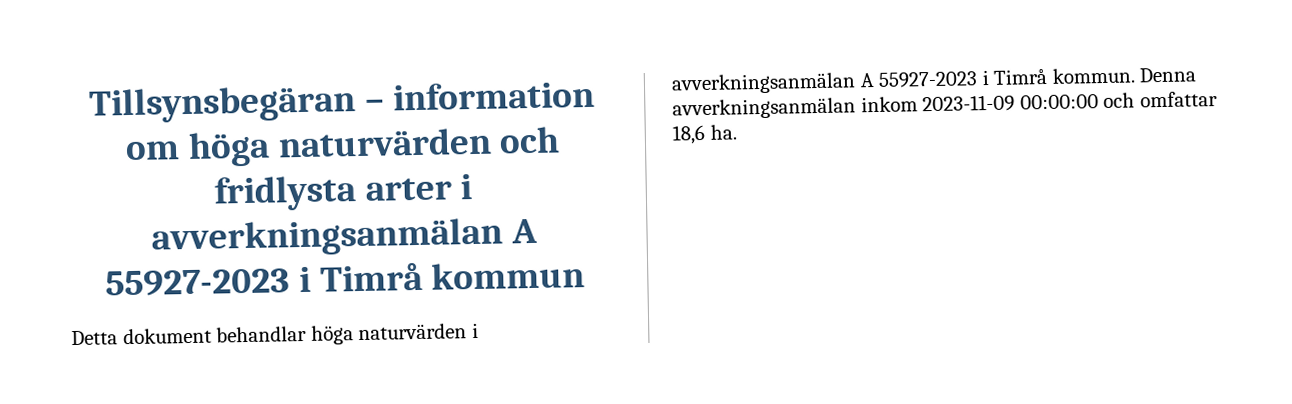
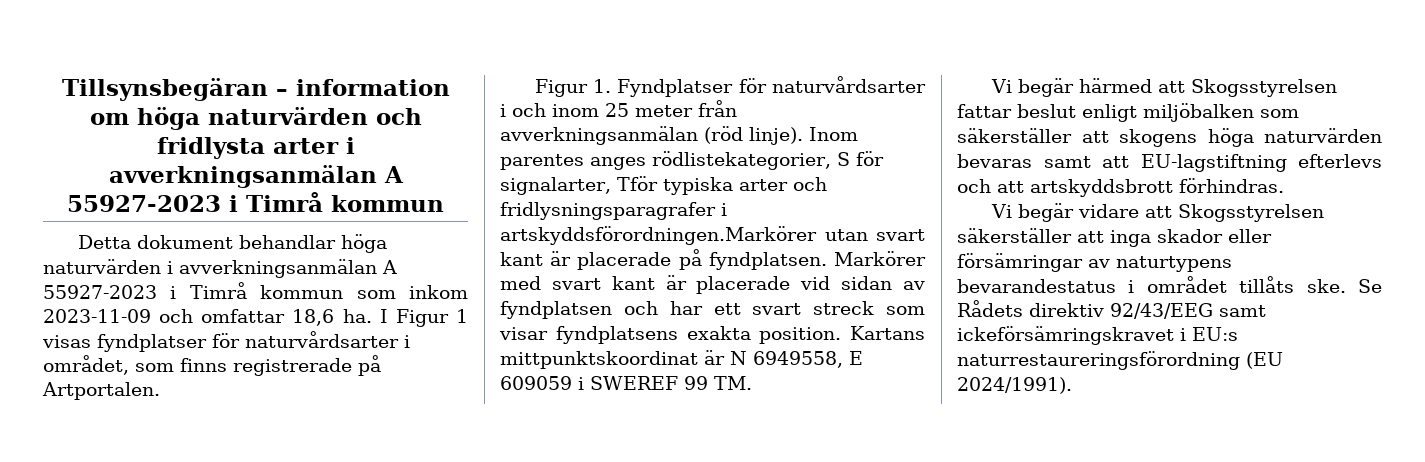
[1051,67,1197,84] [672,97,856,120] kommun. Denna avverkningsanmälan -> [260,285,396,299] kommun som
[1019,94,1099,110] 00:00:00 -> (151, 316) none
(737, 132) none -> [379,309,469,327] [42,331,410,352] [43,355,381,376] [42,382,160,400] [534,76,926,97] [500,100,737,117] [500,126,858,145] [500,151,884,170] [500,176,827,195] [500,202,727,220] [500,226,925,245] [500,249,926,270] [500,275,925,294] [500,301,925,319] [499,326,925,344] [500,350,863,369] [500,376,752,390] [990,78,1337,97] [957,103,1299,122] [957,128,1382,147] [957,154,1382,172] [957,178,1284,197] [990,203,1324,222] [957,228,1272,247] [957,253,1232,272] [957,276,1382,293] [957,300,1266,319] [957,326,1238,345] [957,351,1283,370] [957,377,1072,394] I Figur 1 visas fyndplatser för naturvårdsarter i området, som finns registrerade på Artportalen. // Figur 1. Fyndplatser för naturvårdsarter i och inom 25 meter från avverkningsanmälan (röd linje). Inom parentes anges rödlistekategorier, S för signalarter, Tför typiska arter och fridlysningsparagrafer i artskyddsförordningen.Markörer utan svart kant är placerade på fyndplatsen. Markörer med svart kant är placerade vid sidan av fyndplatsen och har ett svart streck som visar fyndplatsens exakta position. Kartans mittpunktskoordinat är N 6949558, E 609059 i SWEREF 99 TM. // Vi begär härmed att Skogsstyrelsen fattar beslut enligt miljöbalken som säkerställer att skogens höga naturvärden bevaras samt att EU-lagstiftning efterlevs och att artskyddsbrott förhindras. // Vi begär vidare att Skogsstyrelsen säkerställer att inga skador eller försämringar av naturtypens bevarandestatus i området tillåts ske. Se Rådets direktiv 92/43/EEG samt ickeförsämringskravet i EU:s naturrestaureringsförordning (EU 2024/1991).

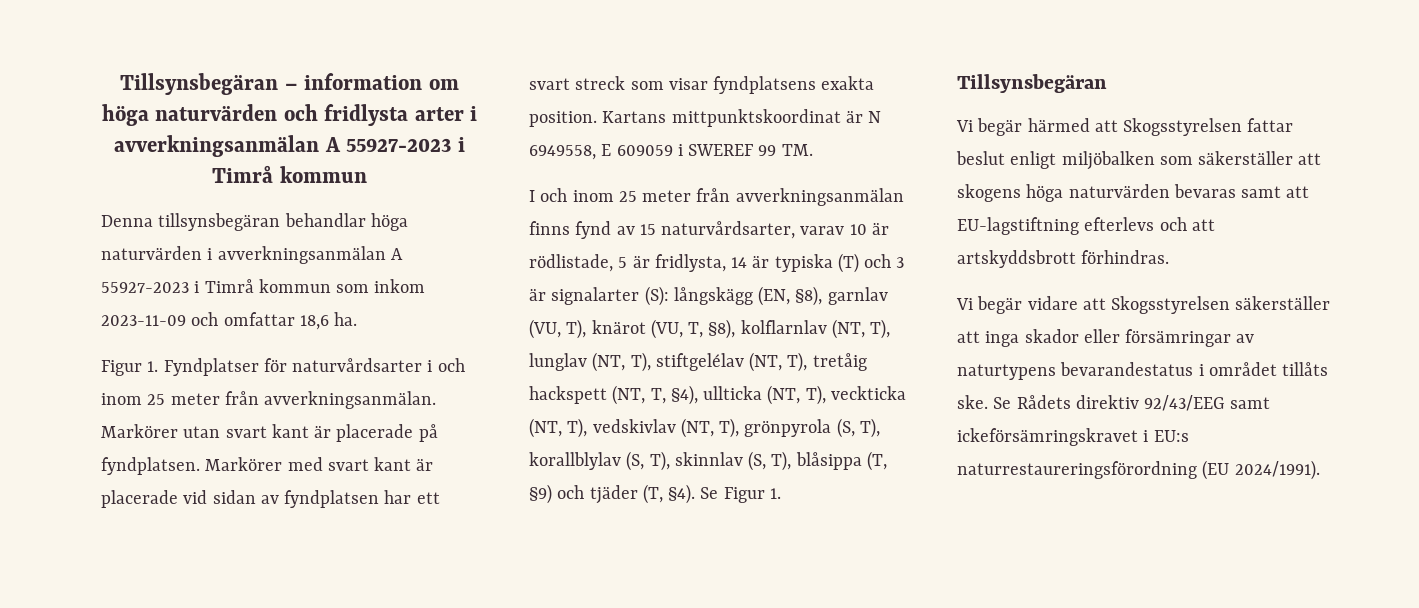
[77,235,233,249] Detta dokument -> [101,213,281,231] Denna tillsynsbegäran
[379,309,469,327] [42,331,410,352] [43,355,381,376] [42,382,160,400] I Figur 1 visas fyndplatser för naturvårdsarter i området, som finns registrerade på Artportalen. -> (358, 319) none
[500,126,858,145] [500,151,884,170] [500,176,827,195] [500,202,727,220] [500,226,817,245] avverkningsanmälan (röd linje). Inom parentes anges rödlistekategorier, S för signalarter, Tför typiska arter och fridlysningsparagrafer i artskyddsförordningen.Markörer -> [264,391,437,409] [101,424,178,438] avverkningsanmälan. Markörer
[623,301,658,315] och -> (380, 499) none
(752, 383) none -> [529,188,904,206] [529,221,889,239] [529,253,905,273] [529,286,888,306] [529,319,891,339] [529,352,867,372] [529,385,906,405] [529,418,880,438] [529,451,887,471] [529,484,781,504] [957,74,1107,93] // I och inom 25 meter från avverkningsanmälan finns fynd av 15 naturvårdsarter, varav 10 är rödlistade, 5 är fridlysta, 14 är typiska (T) och 3 är signalarter (S): långskägg (EN, §8), garnlav (VU, T), knärot (VU, T, §8), kolflarnlav (NT, T), lunglav (NT, T), stiftgelélav (NT, T), tretåig hackspett (NT, T, §4), ullticka (NT, T), veckticka (NT, T), vedskivlav (NT, T), grönpyrola (S, T), korallblylav (S, T), skinnlav (S, T), blåsippa (T, §9) och tjäder (T, §4). Se Figur 1. // Tillsynsbegäran

